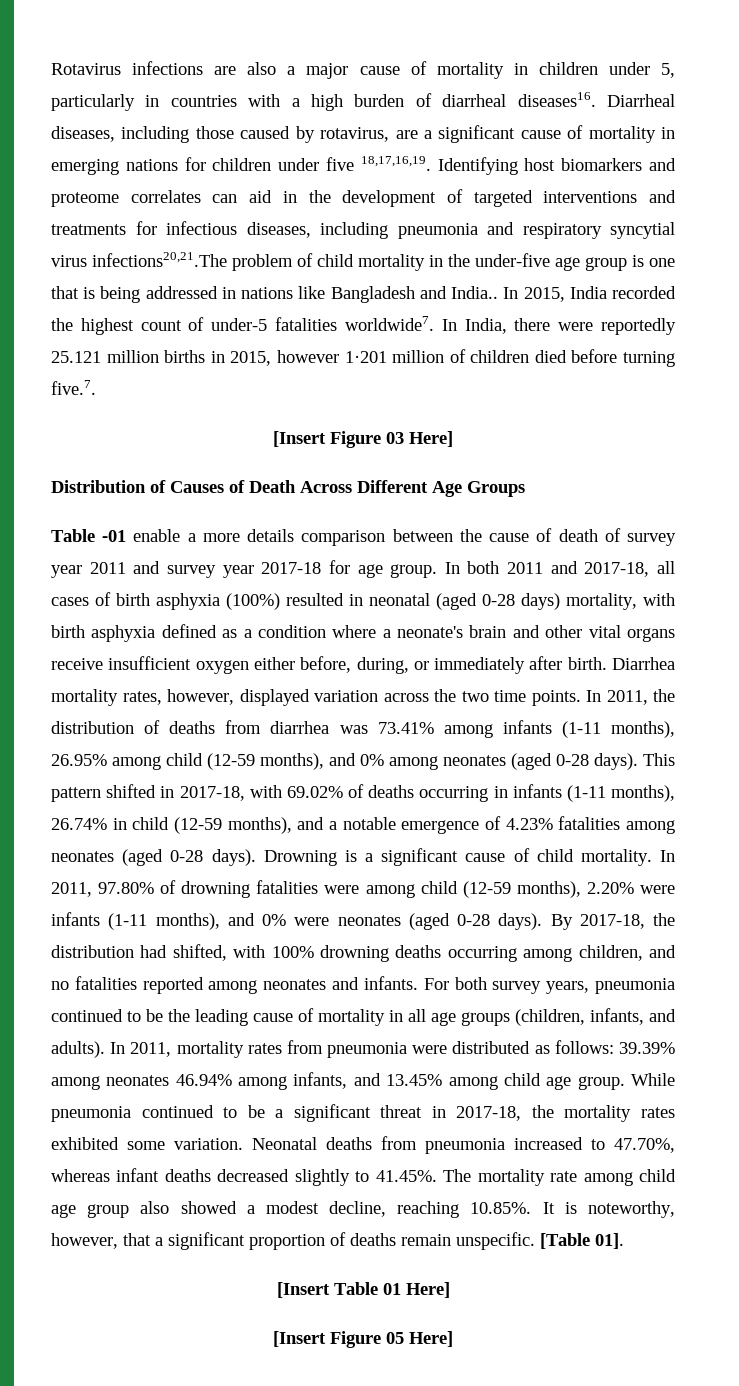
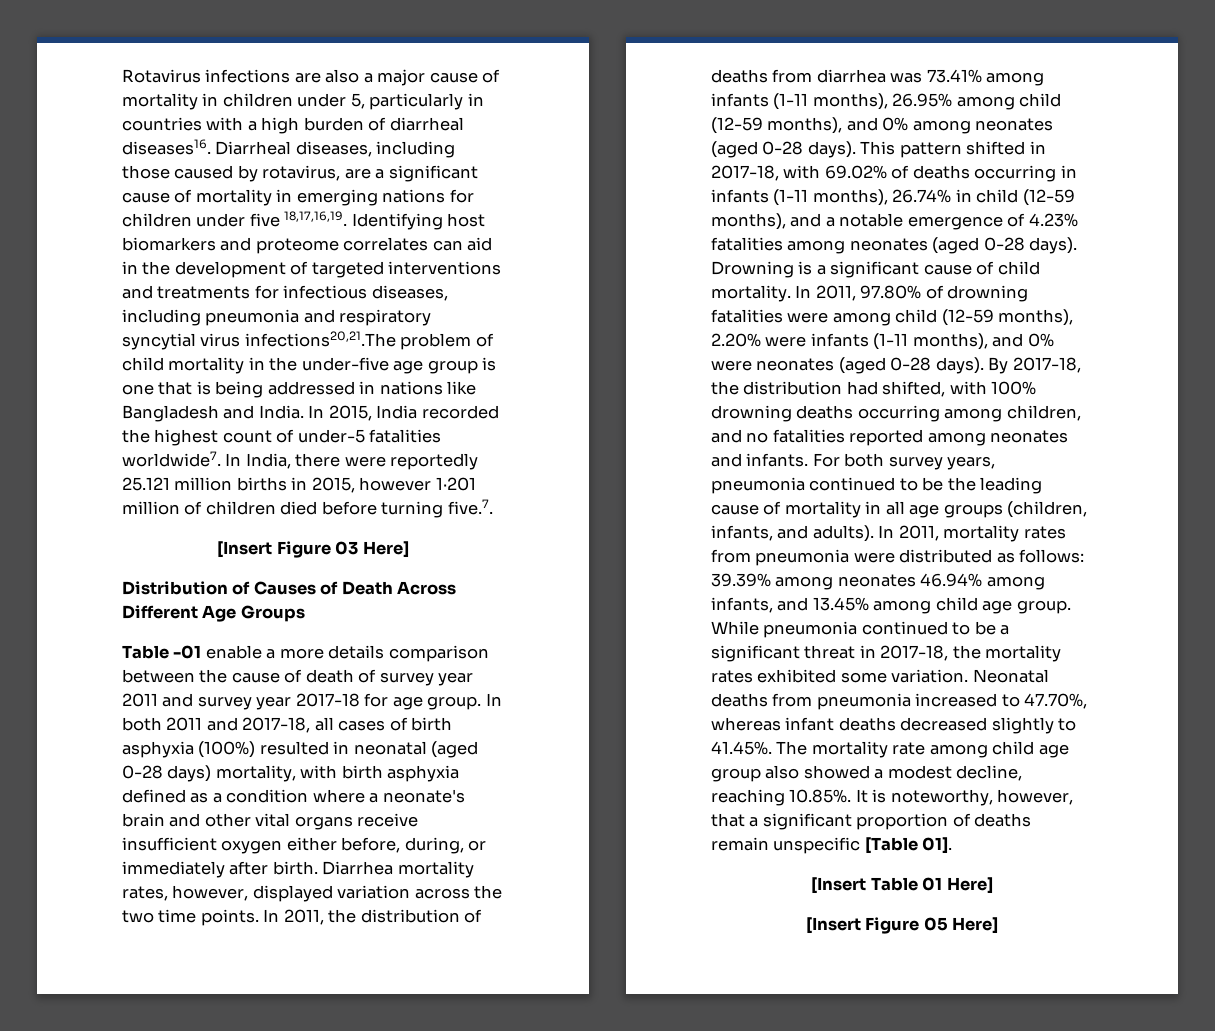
[451,286,499,299] India.. -> [258,405,304,419] India.
[456,1232,535,1250] unspecific. -> [773,837,861,854] unspecific

